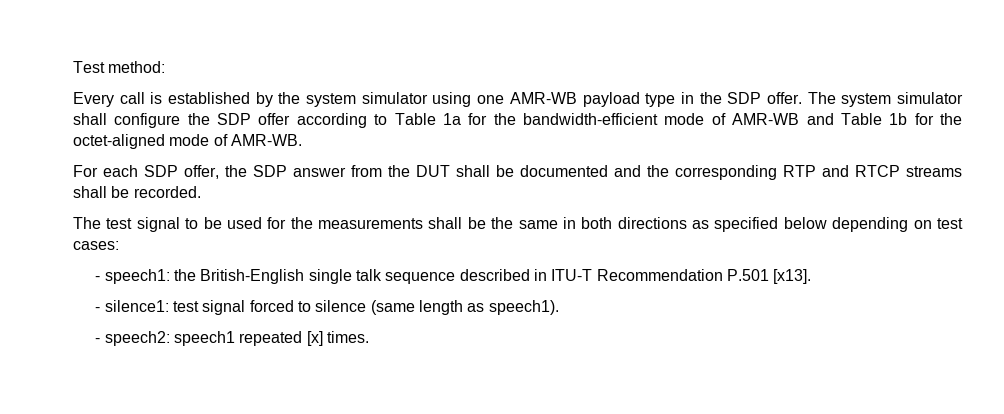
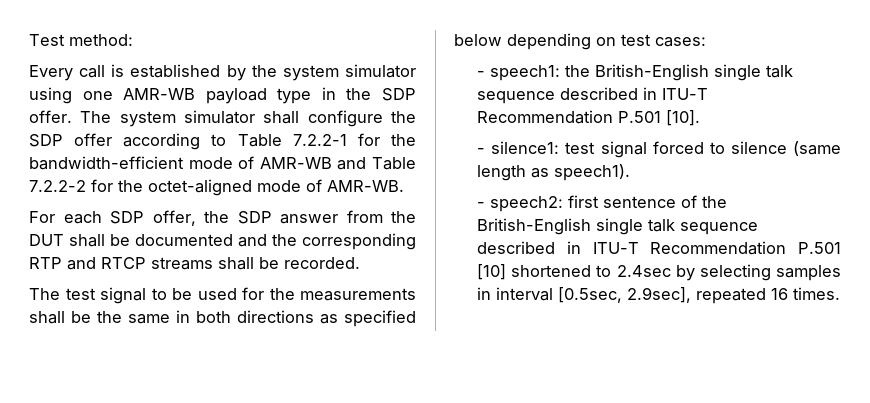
[442,113,461,125] 1a -> [292,134,347,146] 7.2.2-1
[889,113,908,125] 1b -> [29,180,86,192] 7.2.2-2
[773,269,812,284] [x13]. -> [666,110,701,126] [10].
[173,331,323,346] speech1 repeated [x] -> [568,195,728,208] [477,218,759,235] [477,241,841,255] [477,264,841,281] [477,287,789,304] first sentence of the British-English single talk sequence described in ITU-T Recommendation P.501 [10] shortened to 2.4sec by selecting samples in interval [0.5sec, 2.9sec], repeated 16

